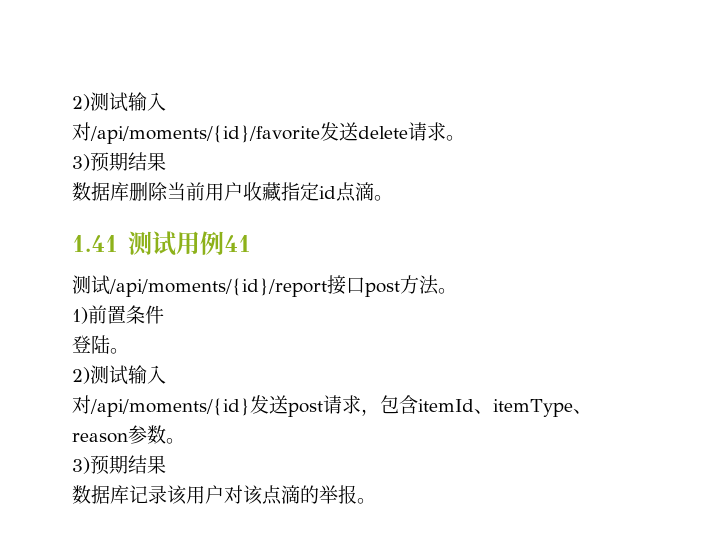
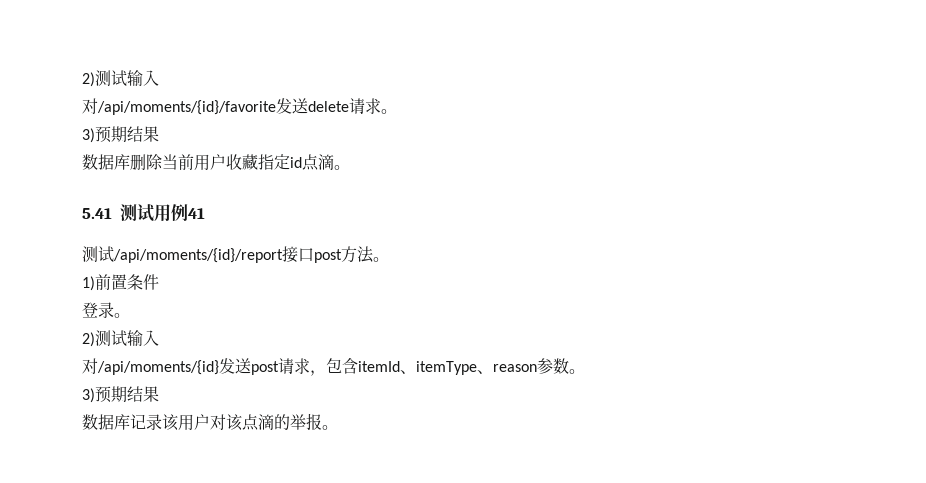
[72,235,118,252] 1.41 -> [82,208,112,219] 5.41
[91,335,110,354] 陆 -> [98,302,114,318] 录

